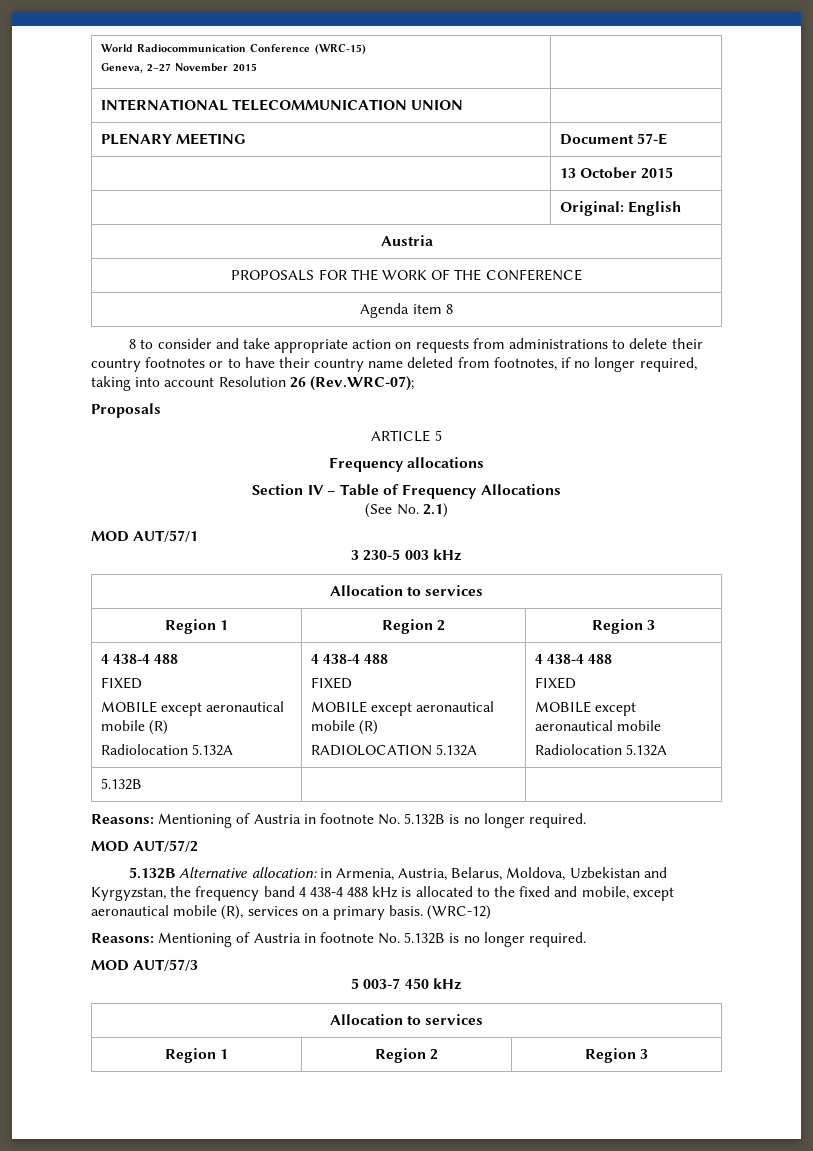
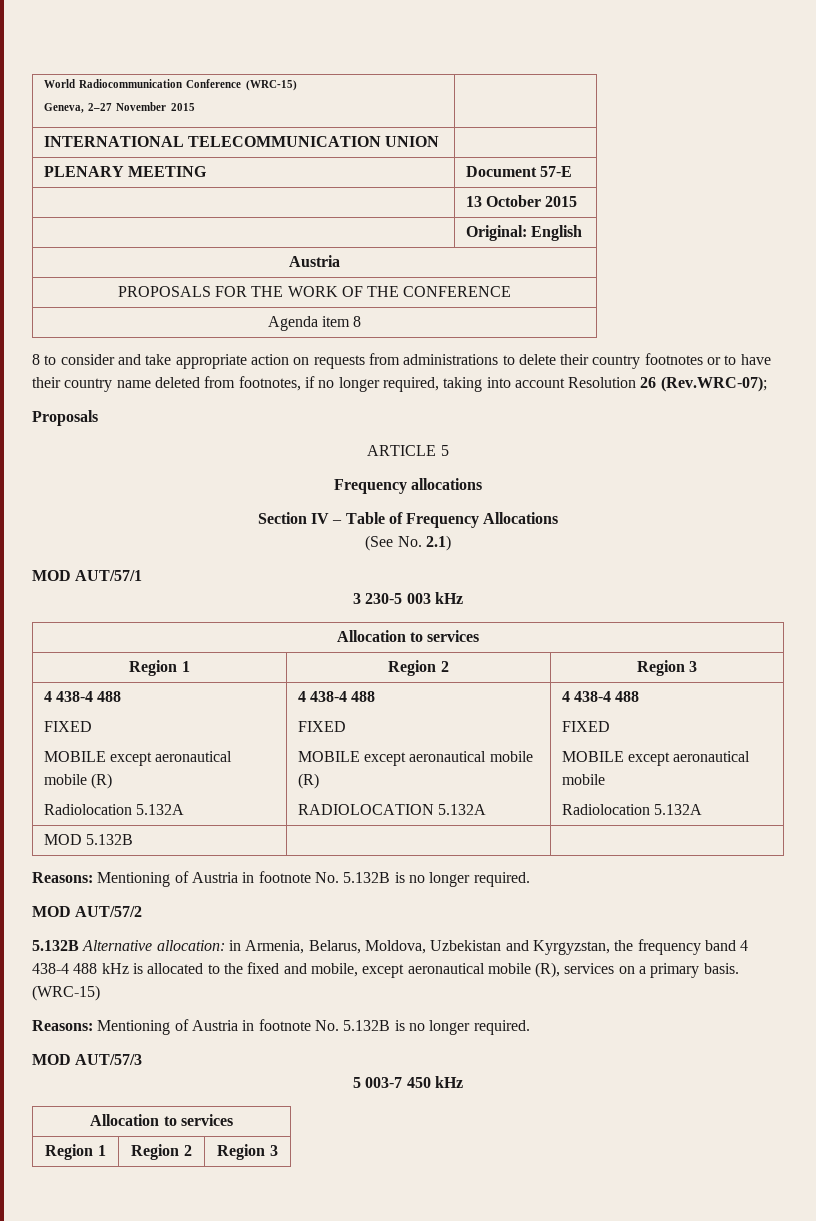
(668, 750) none -> [43,834,82,845] MOD
[398,868,448,881] Austria, -> (305, 947) none
[427,905,492,920] (WRC-12) -> [32,985,100,1001] (WRC-15)

